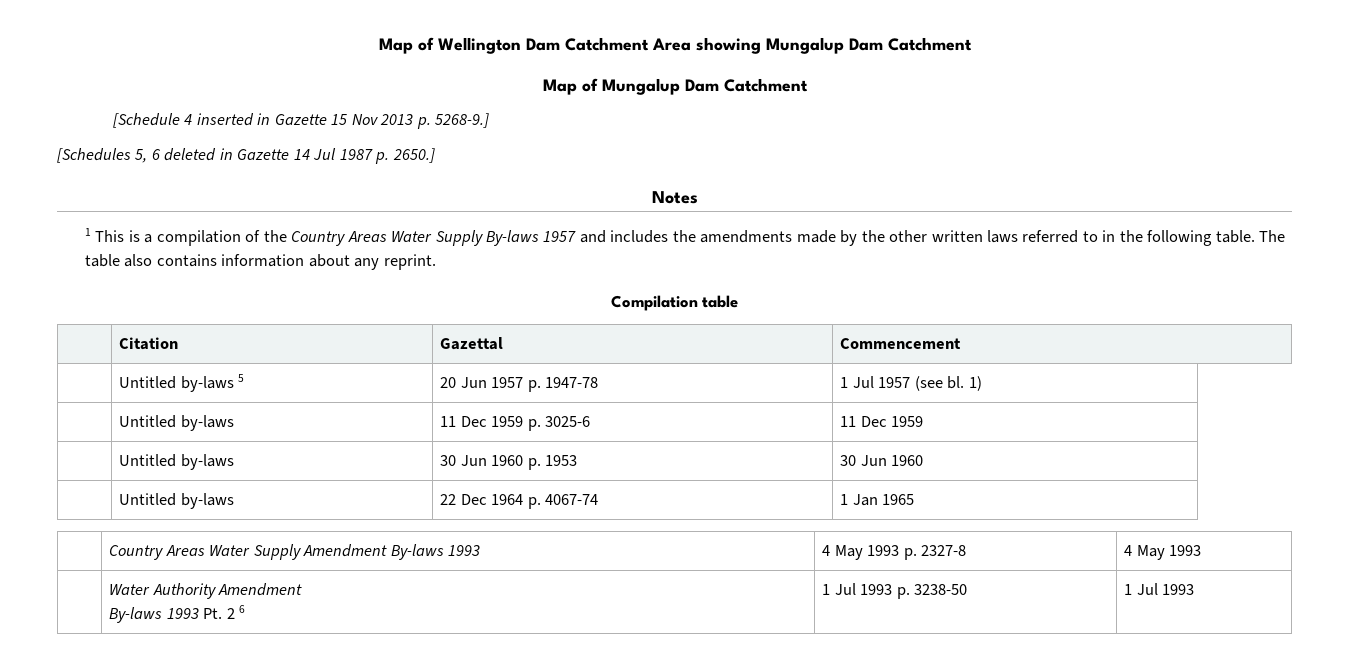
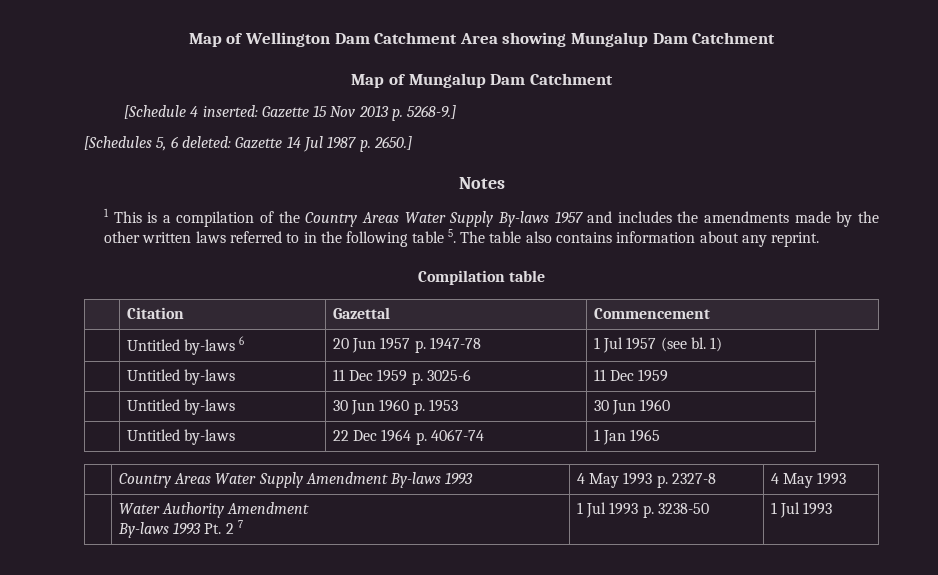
[196,113,271,126] inserted in -> [202,105,258,117] inserted:
[164,148,233,161] deleted in -> [181,136,231,148] deleted:
[1215,230,1255,243] table. -> [411,229,456,243] table 5.
[238,374,245,382] 5 -> [239,336,245,345] 6
[239,605,246,613] 6 -> [237,520,243,528] 7

